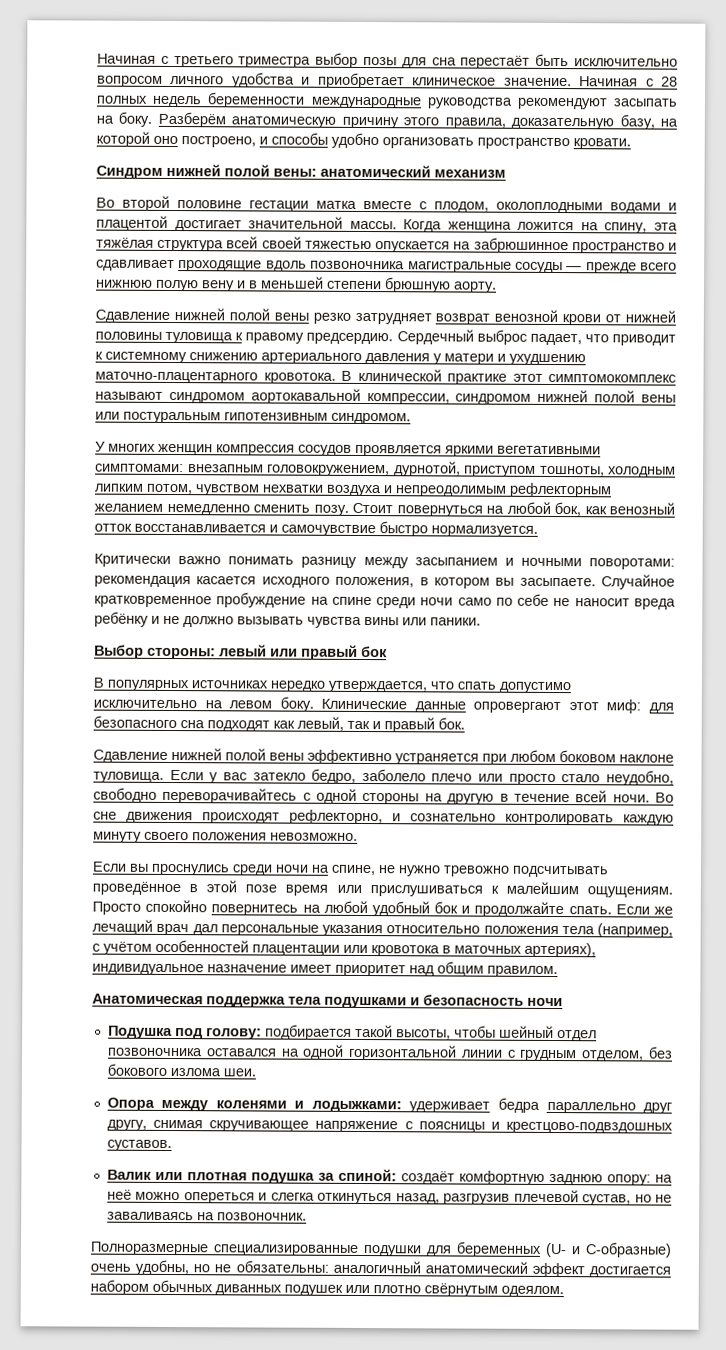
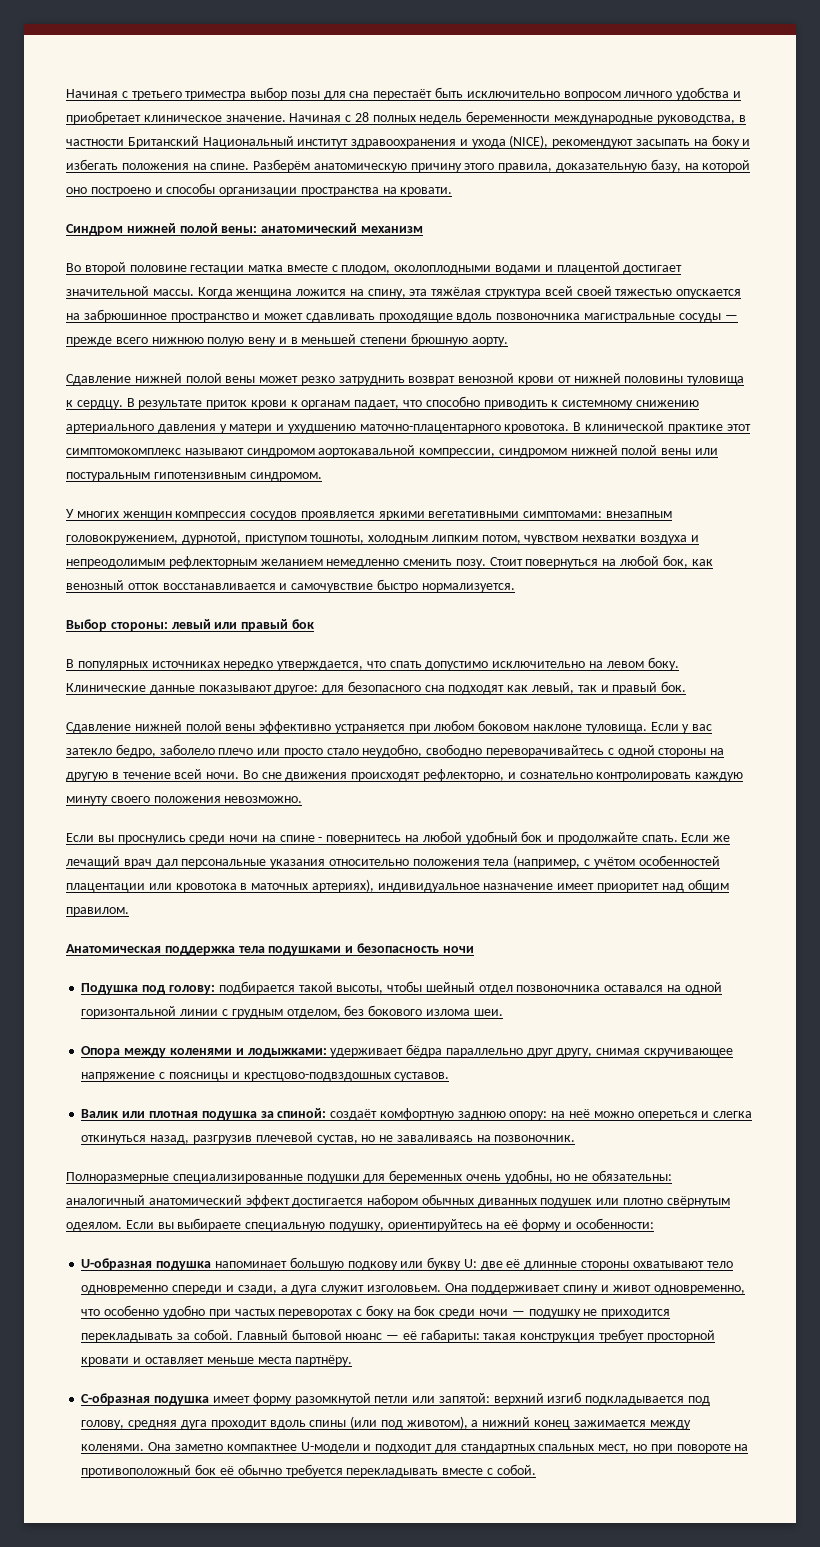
[426,97,678,110] [96,111,153,127] руководства рекомендуют засыпать на боку. -> [656,115,746,124] [66,135,751,148] [66,159,250,170] руководства, в частности Британский Национальный институт здравоохранения и ухода (NICE), рекомендуют засыпать на боку и избегать положения на спине.
[181,136,256,148] построено, -> [90,187,151,196] построено
[331,132,570,150] удобно организовать пространство -> [219,187,397,196] организации пространства на
[96,259,175,272] сдавливает -> [264,313,375,322] может сдавливать
[312,312,432,325] резко затрудняет -> [259,376,405,385] может резко затруднить
[245,329,676,346] правому предсердию. Сердечный выброс падает, что приводит -> [76,396,548,409] сердцу. В результате приток крови к органам падает, что способно приводить
[94,553,675,570] [94,574,675,590] [94,592,676,610] [94,611,481,628] // Критически важно понимать разницу между засыпанием и ночными поворотами: рекомендация касается исходного положения, в котором вы засыпаете. Случайное кратковременное пробуждение на спине среди ночи само по себе не наносит вреда ребёнку и не должно вызывать чувства вины или паники. -> (515, 587) none
[473,699,642,714] опровергают этот миф: -> [198,685,319,694] показывают другое:
[331,864,609,878] [92,880,673,898] [92,899,208,915] спине, не нужно тревожно подсчитывать проведённое в этой позе время или прислушиваться к малейшим ощущениям. Просто спокойно -> [279,835,323,842] спине -
[497,1097,540,1113] бедра -> [406,1044,443,1057] бёдра
[545,1242,672,1258] (U- и C-образные) -> (463, 1176) none
(564, 1291) none -> [125,1218,654,1231] [81,1257,733,1270] [81,1283,745,1294] [81,1305,671,1318] [81,1329,715,1342] [81,1355,353,1366] [81,1392,710,1405] [81,1416,691,1429] [81,1442,749,1453] [81,1464,536,1477] Если вы выбираете специальную подушку, ориентируйтесь на её форму и особенности: // U-образная подушка напоминает большую подкову или букву U: две её длинные стороны охватывают тело одновременно спереди и сзади, а дуга служит изголовьем. Она поддерживает спину и живот одновременно, что особенно удобно при частых переворотах с боку на бок среди ночи — подушку не приходится перекладывать за собой. Главный бытовой нюанс — её габариты: такая конструкция требует просторной кровати и оставляет меньше места партнёру. // C-образная подушка имеет форму разомкнутой петли или запятой: верхний изгиб подкладывается под голову, средняя дуга проходит вдоль спины (или под животом), а нижний конец зажимается между коленями. Она заметно компактнее U-модели и подходит для стандартных спальных мест, но при повороте на противоположный бок её обычно требуется перекладывать вместе с собой.

